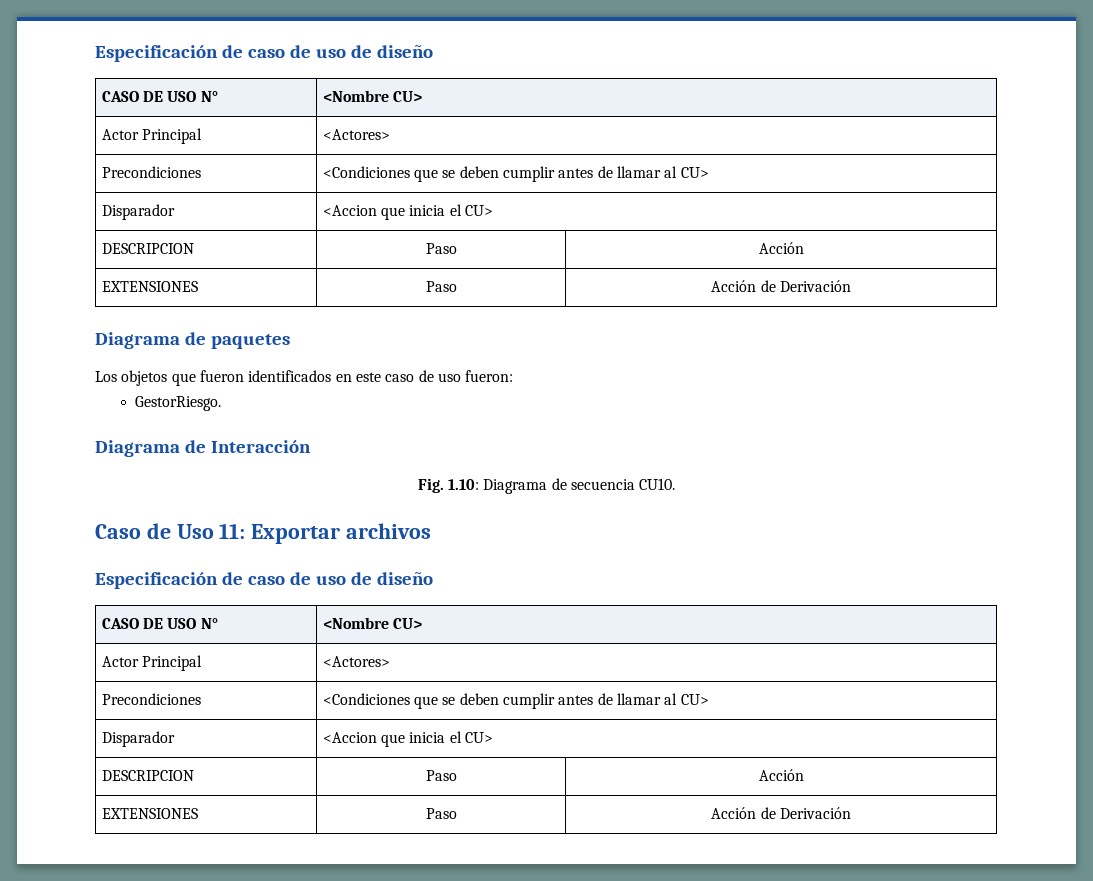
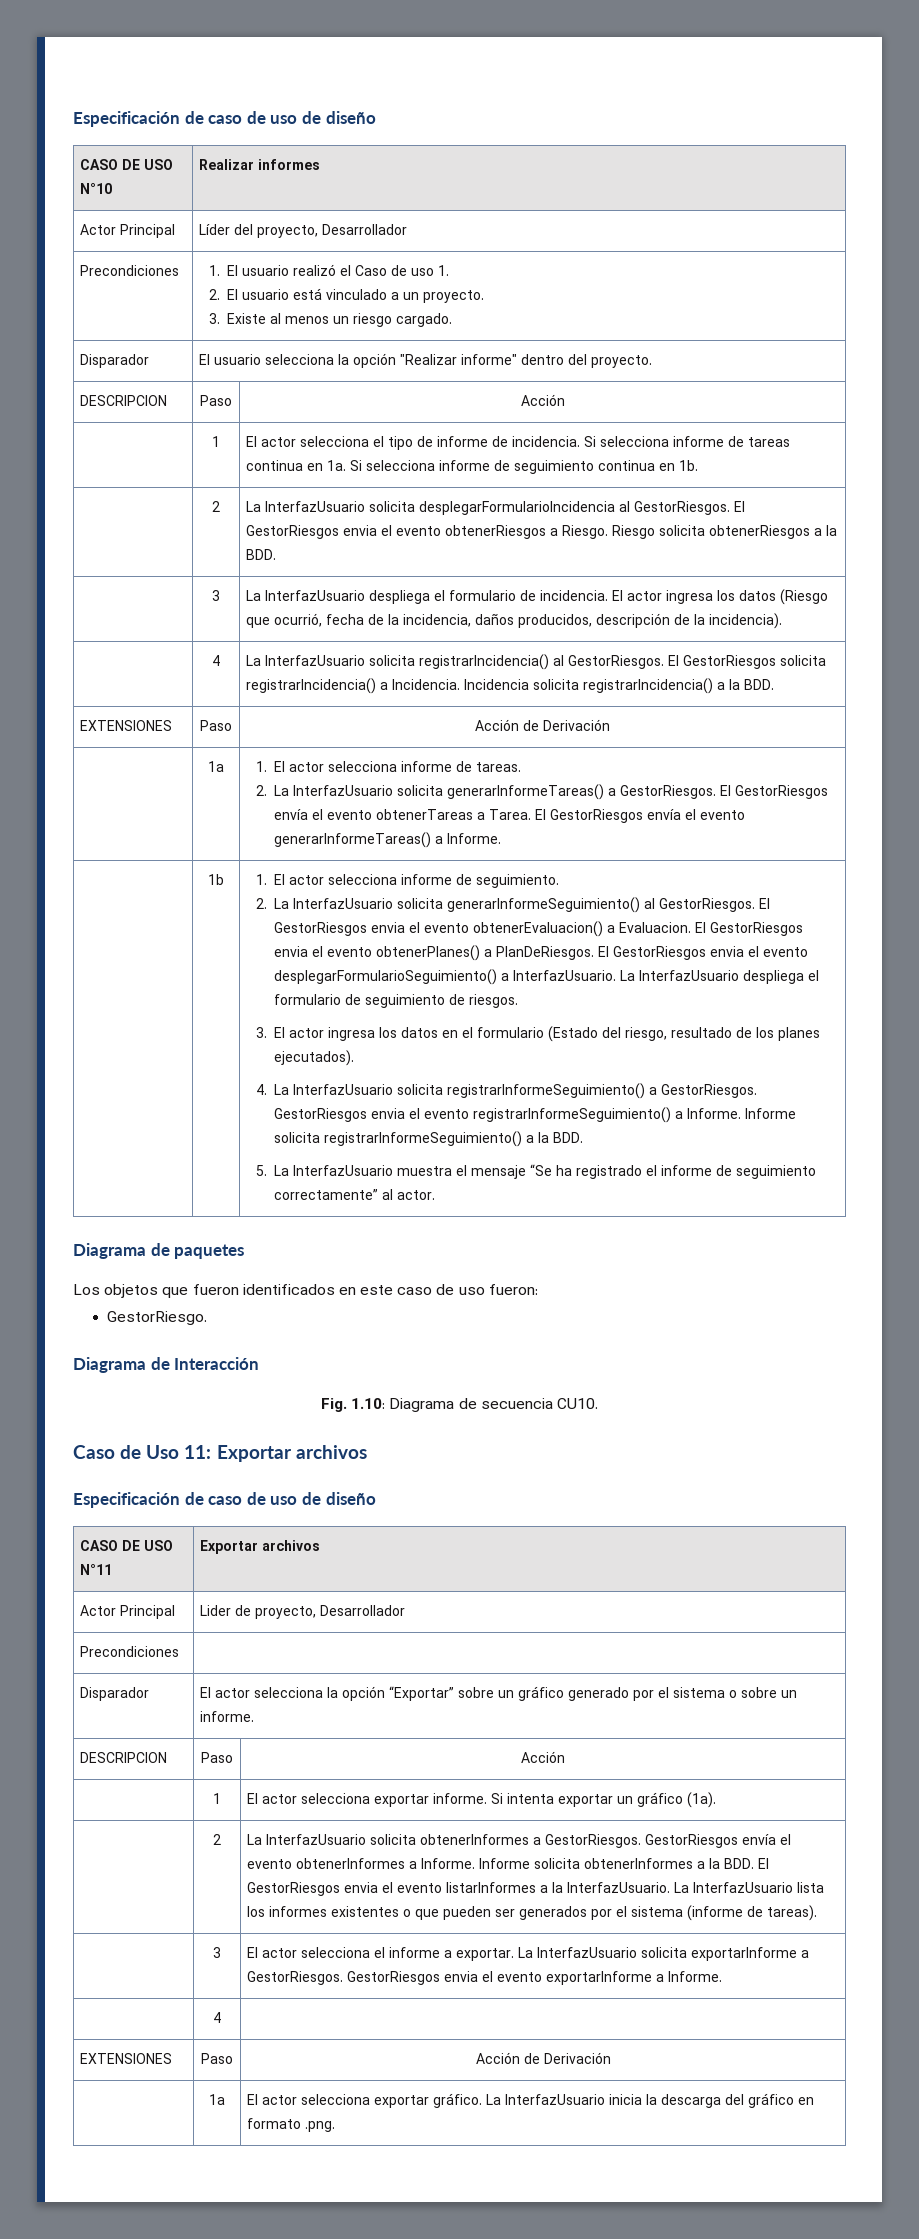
[200,91,218,102] [322,90,423,102] [101,128,203,144] [322,129,390,140] [101,166,201,178] [322,166,709,182] [101,204,175,220] [322,204,494,220] [101,243,194,254] [425,243,457,254] [758,242,804,254] [101,281,198,292] [425,281,457,292] [711,280,851,292] N° | <Nombre CU> // Actor Principal | <Actores> // Precondiciones | <Condiciones que se deben cumplir antes de llamar al CU> // Disparador | <Accion que inicia el CU> // DESCRIPCION | Paso | Acción // EXTENSIONES | Paso | Acción de Derivación -> [80,183,113,194] [199,159,321,170] [80,224,176,238] [199,224,408,238] [80,265,180,276] [209,264,450,276] [209,288,485,303] [209,313,453,327] [80,354,150,368] [199,353,653,368] [80,395,168,406] [200,395,232,406] [520,394,565,406] [212,436,220,447] [246,436,791,450] [246,460,699,474] [212,501,220,512] [246,501,746,515] [246,525,838,539] [246,549,277,560] [212,590,220,601] [246,589,829,605] [246,613,783,629] [212,655,220,666] [246,654,827,670] [246,678,775,694] [80,720,173,731] [200,720,232,731] [475,719,610,731] [208,761,224,772] [256,761,522,772] [256,784,829,800] [274,809,746,823] [274,832,502,848] [208,874,224,885] [256,874,560,888] [256,897,771,913] [274,921,804,937] [274,945,809,961] [274,969,820,985] [274,994,519,1008] [256,1026,821,1042] [274,1050,355,1066] [256,1083,758,1099] [274,1107,797,1123] [274,1131,584,1147] [256,1164,817,1179] [274,1189,436,1200] N°10 | Realizar informes // Actor Principal | Líder del proyecto, Desarrollador // Precondiciones | 1. El usuario realizó el Caso de uso 1. // 2. El usuario está vinculado a un proyecto. // 3. Existe al menos un riesgo cargado. // Disparador | El usuario selecciona la opción "Realizar informe" dentro del proyecto. // DESCRIPCION | Paso | Acción // | 1 | El actor selecciona el tipo de informe de incidencia. Si selecciona informe de tareas continua en 1a. Si selecciona informe de seguimiento continua en 1b. // | 2 | La InterfazUsuario solicita desplegarFormularioIncidencia al GestorRiesgos. El GestorRiesgos envia el evento obtenerRiesgos a Riesgo. Riesgo solicita obtenerRiesgos a la BDD. // | 3 | La InterfazUsuario despliega el formulario de incidencia. El actor ingresa los datos (Riesgo que ocurrió, fecha de la incidencia, daños producidos, descripción de la incidencia). // | 4 | La InterfazUsuario solicita registrarIncidencia() al GestorRiesgos. El GestorRiesgos solicita registrarIncidencia() a Incidencia. Incidencia solicita registrarIncidencia() a la BDD. // EXTENSIONES | Paso | Acción de Derivación // | 1a | 1. El actor selecciona informe de tareas. // 2. La InterfazUsuario solicita generarInformeTareas() a GestorRiesgos. El GestorRiesgos envía el evento obtenerTareas a Tarea. El GestorRiesgos envía el evento generarInformeTareas() a Informe. // | 1b | 1. El actor selecciona informe de seguimiento. // 2. La InterfazUsuario solicita generarInformeSeguimiento() al GestorRiesgos. El GestorRiesgos envia el evento obtenerEvaluacion() a Evaluacion. El GestorRiesgos envia el evento obtenerPlanes() a PlanDeRiesgos. El GestorRiesgos envia el evento desplegarFormularioSeguimiento() a InterfazUsuario. La InterfazUsuario despliega el formulario de seguimiento de riesgos. // 3. El actor ingresa los datos en el formulario (Estado del riesgo, resultado de los planes ejecutados). // 4. La InterfazUsuario solicita registrarInformeSeguimiento() a GestorRiesgos. GestorRiesgos envia el evento registrarInformeSeguimiento() a Informe. Informe solicita registrarInformeSeguimiento() a la BDD. // 5. La InterfazUsuario muestra el mensaje “Se ha registrado el informe de seguimiento correctamente” al actor.
[200,618,218,629] [322,617,423,629] [101,655,203,671] [322,656,390,667] [101,693,201,705] [322,693,709,709] [101,731,175,747] [322,731,494,747] [101,770,194,781] [425,770,457,781] [758,769,804,781] [101,808,198,819] [425,808,457,819] [711,807,851,819] N° | <Nombre CU> // Actor Principal | <Actores> // Precondiciones | <Condiciones que se deben cumplir antes de llamar al CU> // Disparador | <Accion que inicia el CU> // DESCRIPCION | Paso | Acción // EXTENSIONES | Paso | Acción de Derivación -> [80,1564,113,1575] [200,1540,321,1554] [80,1605,176,1619] [200,1605,406,1619] [80,1646,180,1657] [80,1687,150,1701] [200,1686,798,1701] [200,1711,255,1722] [80,1752,168,1763] [201,1752,233,1763] [521,1751,565,1763] [213,1793,221,1804] [247,1792,717,1808] [213,1834,221,1845] [247,1834,792,1848] [247,1858,770,1869] [247,1882,825,1896] [247,1905,818,1921] [213,1947,221,1958] [247,1947,810,1961] [247,1971,723,1985] [213,2012,221,2023] [80,2053,173,2064] [201,2053,233,2064] [475,2052,611,2064] [209,2094,225,2105] [247,2093,815,2108] [247,2118,336,2132] N°11 | Exportar archivos // Actor Principal | Lider de proyecto, Desarrollador // Precondiciones | // Disparador | El actor selecciona la opción “Exportar” sobre un gráfico generado por el sistema o sobre un informe. // DESCRIPCION | Paso | Acción // | 1 | El actor selecciona exportar informe. Si intenta exportar un gráfico (1a). // | 2 | La InterfazUsuario solicita obtenerInformes a GestorRiesgos. GestorRiesgos envía el evento obtenerInformes a Informe. Informe solicita obtenerInformes a la BDD. El GestorRiesgos envia el evento listarInformes a la InterfazUsuario. La InterfazUsuario lista los informes existentes o que pueden ser generados por el sistema (informe de tareas). // | 3 | El actor selecciona el informe a exportar. La InterfazUsuario solicita exportarInforme a GestorRiesgos. GestorRiesgos envia el evento exportarInforme a Informe. // | 4 | // EXTENSIONES | Paso | Acción de Derivación // | 1a | El actor selecciona exportar gráfico. La InterfazUsuario inicia la descarga del gráfico en formato .png.

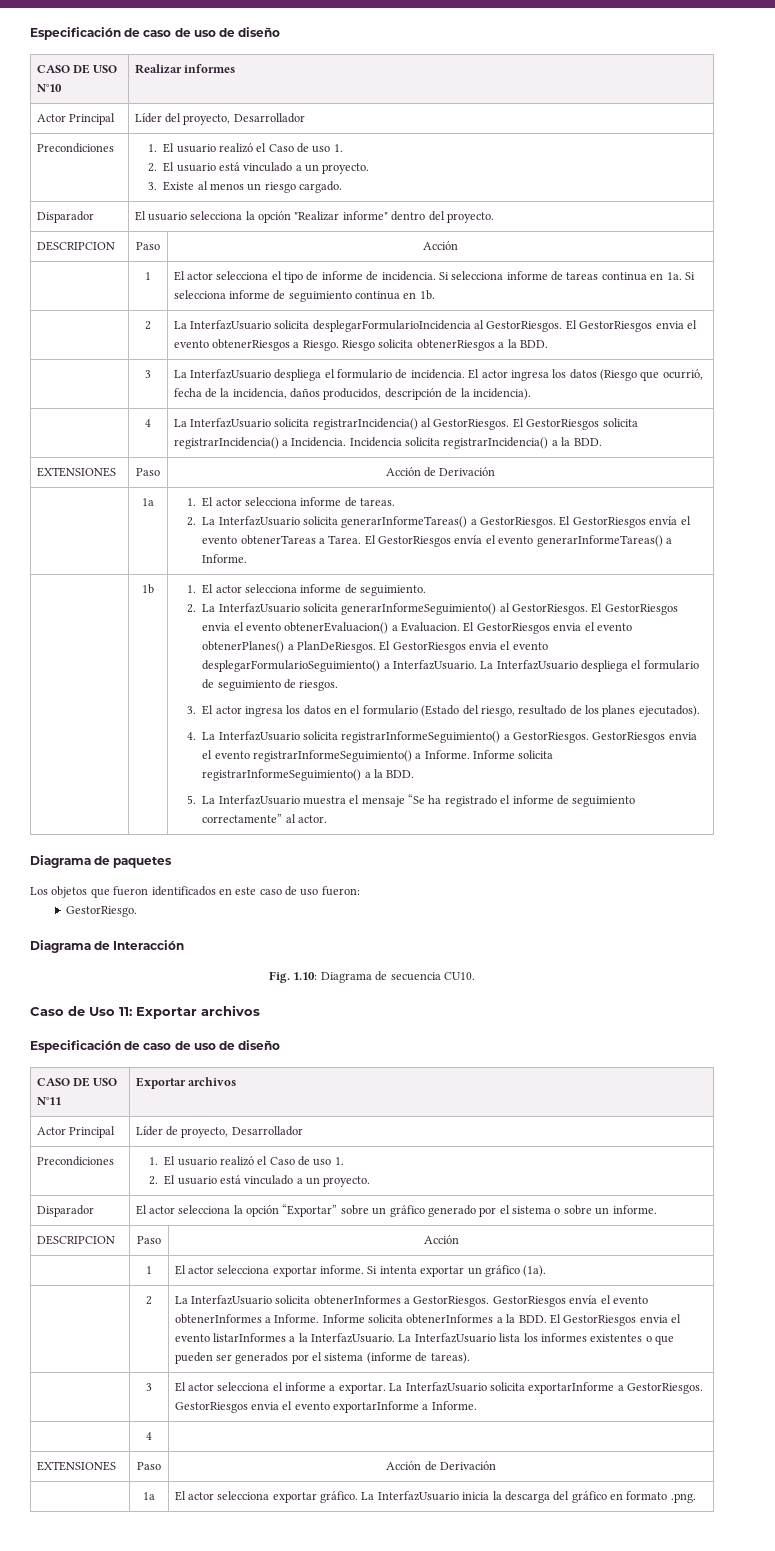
[200,1605,232,1616] Lider -> [135,1126,163,1136] Líder
(180, 1651) none -> [148,1156,344,1166] [148,1175,371,1187] 1. El usuario realizó el Caso de uso 1. // 2. El usuario está vinculado a un proyecto.

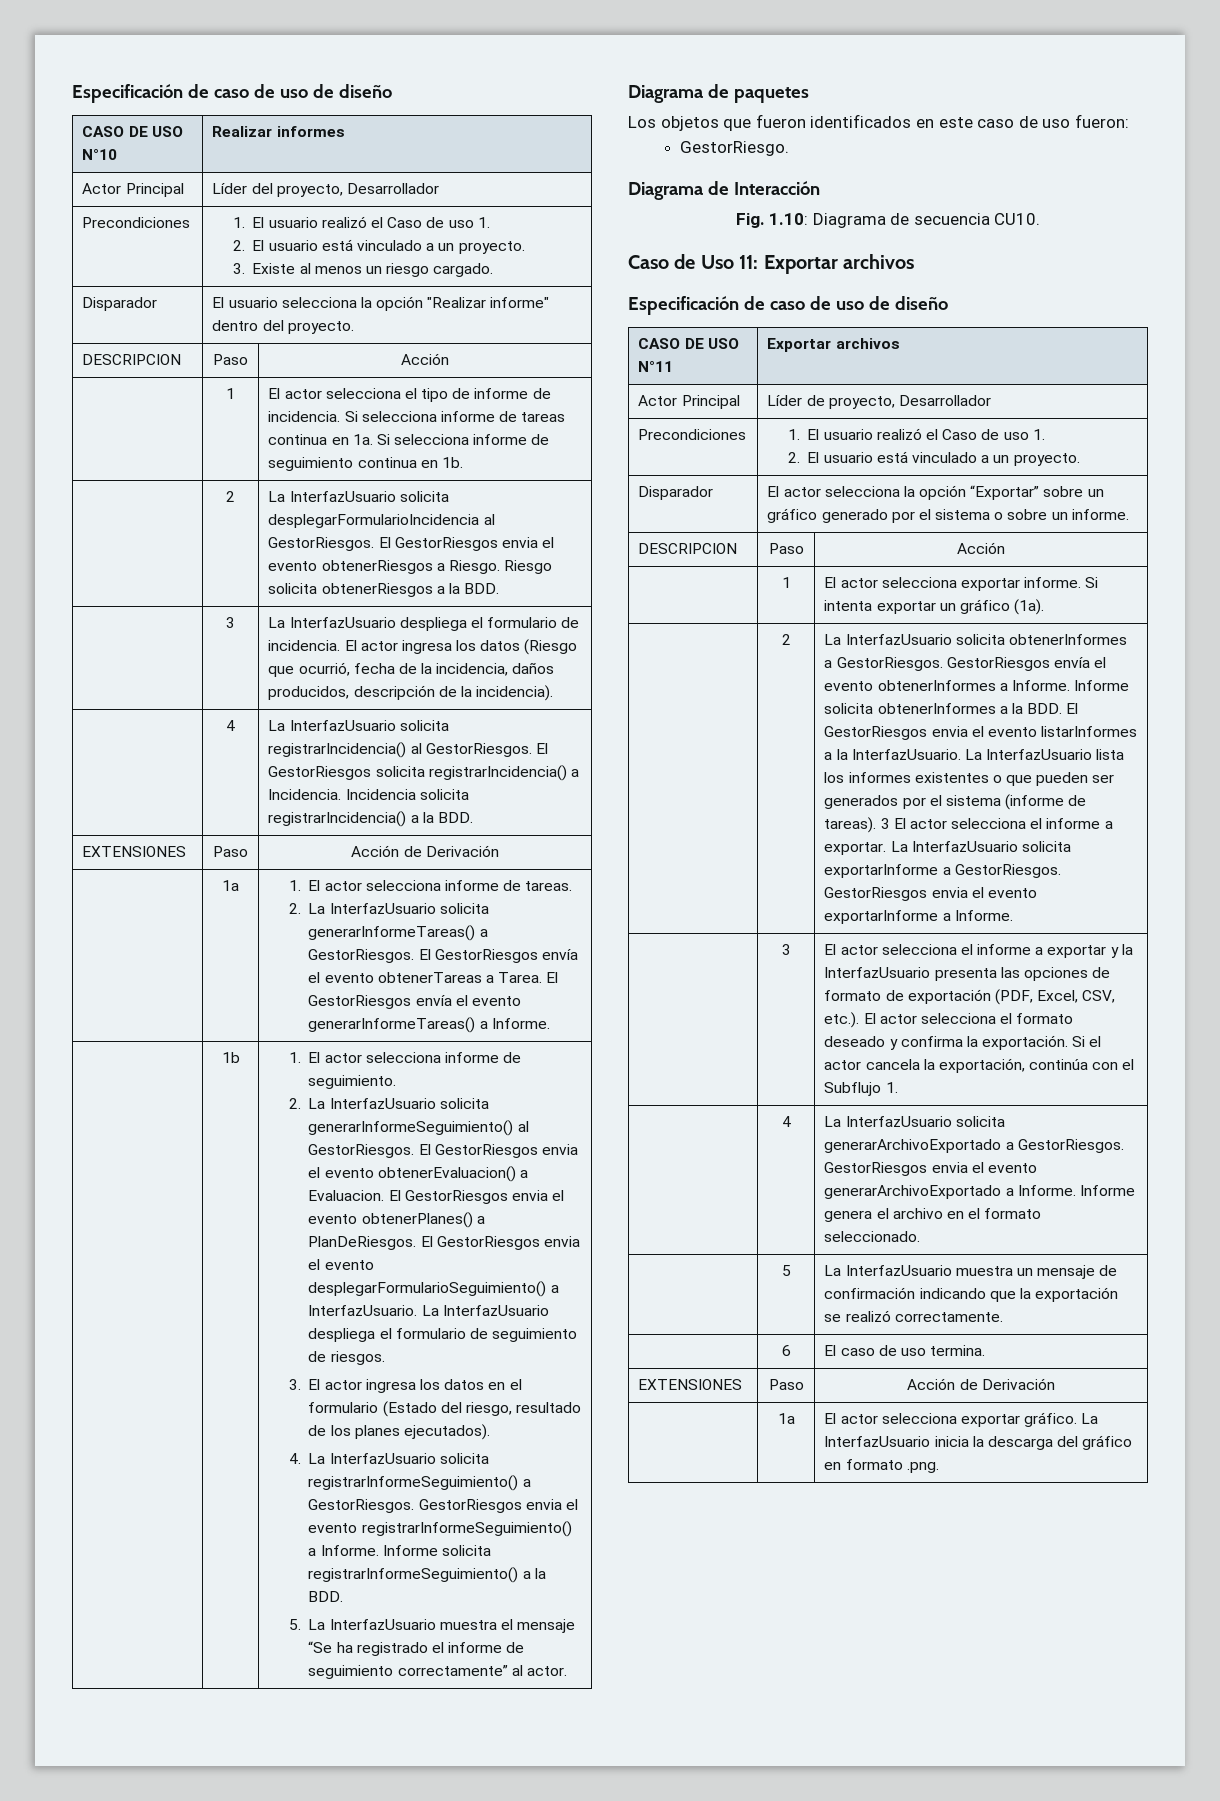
[146,1383,152,1391] // | 3 | -> [880,818,890,829] 3
[146,1432,152,1440] 4 | -> [781,944,791,955] [824,944,1133,958] [824,967,1111,981] [824,989,1116,1005] [824,1012,1074,1028] [824,1035,1102,1050] [824,1058,1135,1073] [824,1082,898,1096] [781,1116,791,1127] [824,1116,1005,1127] [824,1139,1124,1153] [824,1162,1037,1176] [824,1185,1135,1199] [824,1208,1042,1222] [824,1231,921,1242] [781,1265,791,1276] [824,1265,1118,1279] [824,1287,1119,1302] [824,1310,1003,1322] [781,1345,791,1356] [824,1345,986,1356] 3 | El actor selecciona el informe a exportar y la InterfazUsuario presenta las opciones de formato de exportación (PDF, Excel, CSV, etc.). El actor selecciona el formato deseado y confirma la exportación. Si el actor cancela la exportación, continúa con el Subflujo 1. // | 4 | La InterfazUsuario solicita generarArchivoExportado a GestorRiesgos. GestorRiesgos envia el evento generarArchivoExportado a Informe. Informe genera el archivo en el formato seleccionado. // | 5 | La InterfazUsuario muestra un mensaje de confirmación indicando que la exportación se realizó correctamente. // | 6 | El caso de uso termina.

